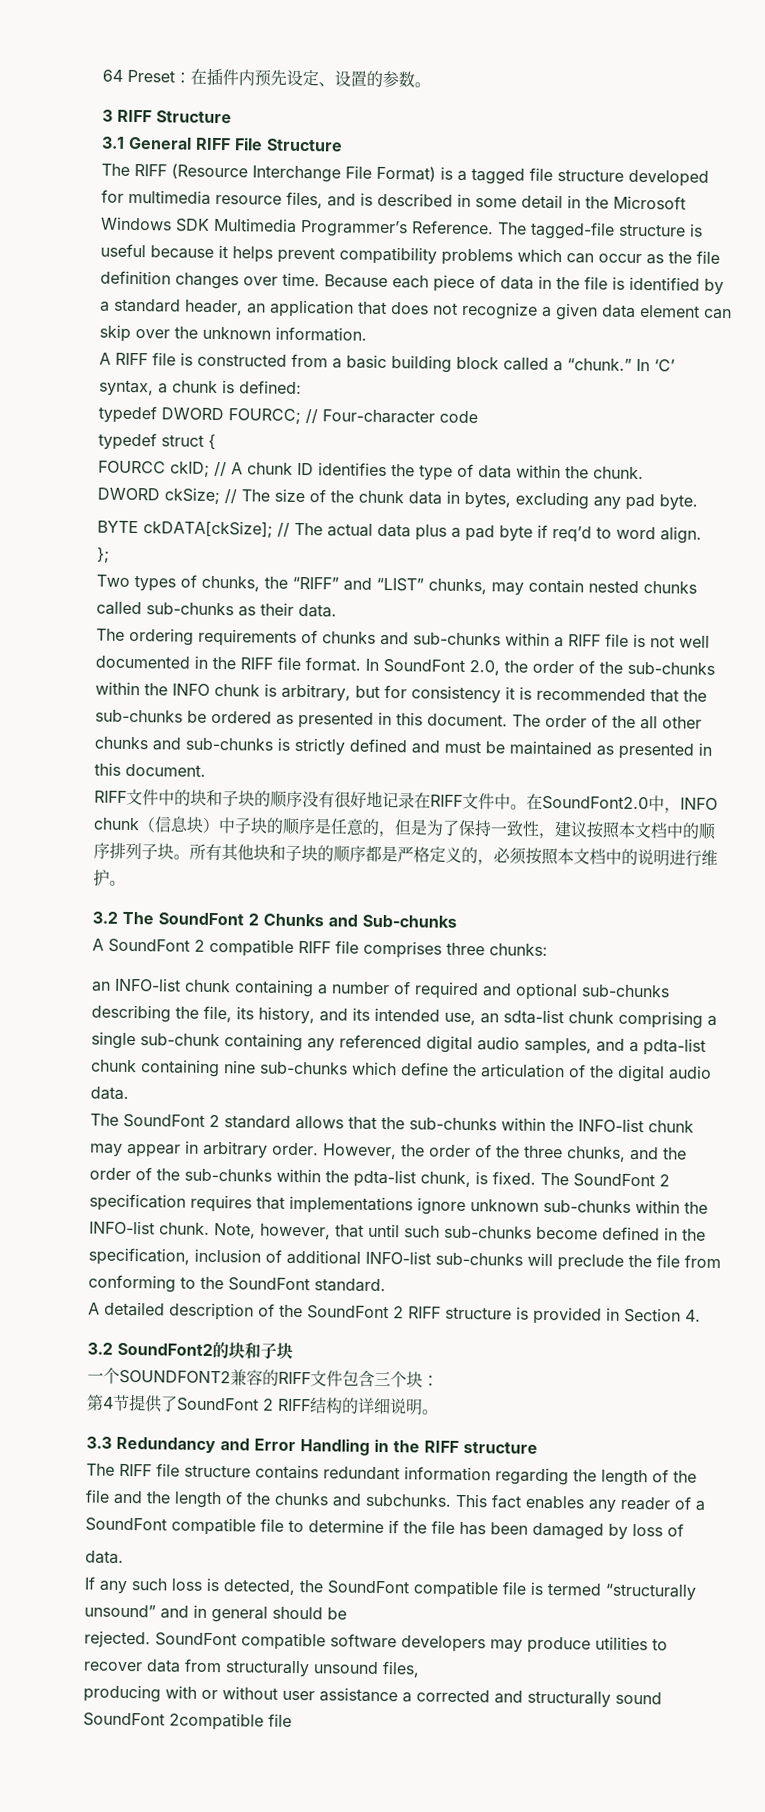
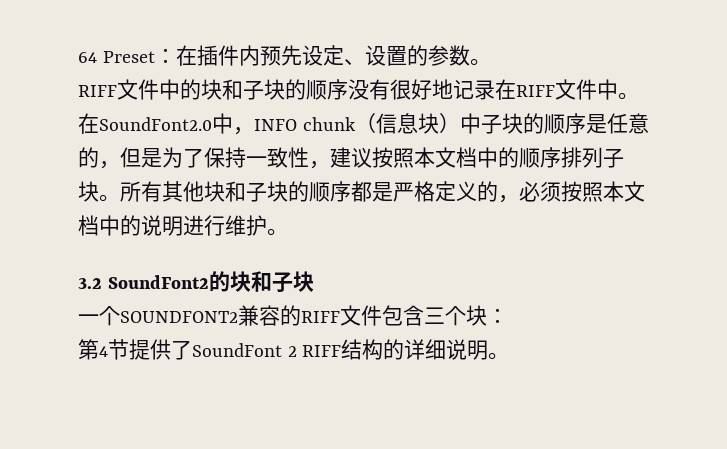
[102,109,232,124] [101,136,343,152] [101,163,709,187] [101,189,686,210] [101,216,703,240] [100,243,720,266] [100,270,724,296] [100,298,732,321] [99,324,367,342] [99,352,675,373] [99,379,302,397] [98,405,478,424] [98,432,216,451] [98,460,644,481] [97,487,698,511] [97,520,702,544] [97,546,110,563] [96,574,697,596] [96,601,337,618] [96,627,710,648] [95,655,715,676] [95,681,707,704] [95,709,702,730] [94,736,712,760] [94,762,206,777] // 3 RIFF Structure // 3.1 General RIFF File Structure // The RIFF (Resource Interchange File Format) is a tagged file structure developed for multimedia resource files, and is described in some detail in the Microsoft Windows SDK Multimedia Programmer’s Reference. The tagged-file structure is useful because it helps prevent compatibility problems which can occur as the file definition changes over time. Because each piece of data in the file is identified by a standard header, an application that does not recognize a given data element can skip over the unknown information. // A RIFF file is constructed from a basic building block called a “chunk.” In ‘C’ syntax, a chunk is defined: // typedef DWORD FOURCC; // Four-character code // typedef struct { // FOURCC ckID; // A chunk ID identifies the type of data within the chunk. // DWORD ckSize; // The size of the chunk data in bytes, excluding any pad byte. // BYTE ckDATA[ckSize]; // The actual data plus a pad byte if req’d to word align. // }; // Two types of chunks, the “RIFF” and “LIST” chunks, may contain nested chunks called sub-chunks as their data. // The ordering requirements of chunks and sub-chunks within a RIFF file is not well documented in the RIFF file format. In SoundFont 2.0, the order of the sub-chunks within the INFO chunk is arbitrary, but for consistency it is recommended that the sub-chunks be ordered as presented in this document. The order of the all other chunks and sub-chunks is strictly defined and must be maintained as presented in this document. -> (491, 62) none
[92,911,457,928] [92,938,548,959] [91,977,670,1001] [91,1004,717,1029] [91,1031,706,1056] [91,1059,712,1083] [90,1086,129,1101] [90,1113,694,1133] [90,1140,687,1162] [89,1167,670,1188] [89,1193,708,1216] [89,1220,706,1241] [88,1247,721,1271] [88,1274,386,1293] [88,1301,701,1325] // 3.2 The SoundFont 2 Chunks and Sub-chunks // A SoundFont 2 compatible RIFF file comprises three chunks: // an INFO-list chunk containing a number of required and optional sub-chunks describing the file, its history, and its intended use, an sdta-list chunk comprising a single sub-chunk containing any referenced digital audio samples, and a pdta-list chunk containing nine sub-chunks which define the articulation of the digital audio data. // The SoundFont 2 standard allows that the sub-chunks within the INFO-list chunk may appear in arbitrary order. However, the order of the three chunks, and the order of the sub-chunks within the pdta-list chunk, is fixed. The SoundFont 2 specification requires that implementations ignore unknown sub-chunks within the INFO-list chunk. Note, however, that until such sub-chunks become defined in the specification, inclusion of additional INFO-list sub-chunks will preclude the file from conforming to the SoundFont standard. // A detailed description of the SoundFont 2 RIFF structure is provided in Section 4. -> (288, 232) none
[86,1436,538,1456] [86,1463,697,1487] [85,1489,705,1513] [85,1517,684,1540] [85,1550,124,1564] [84,1576,696,1601] [84,1604,347,1623] [84,1630,668,1654] [83,1658,420,1678] [83,1684,662,1708] [83,1712,292,1731] // 3.3 Redundancy and Error Handling in the RIFF structure // The RIFF file structure contains redundant information regarding the length of the file and the length of the chunks and subchunks. This fact enables any reader of a SoundFont compatible file to determine if the file has been damaged by loss of // data. // If any such loss is detected, the SoundFont compatible file is termed “structurally unsound” and in general should be // rejected. SoundFont compatible software developers may produce utilities to recover data from structurally unsound files, // producing with or without user assistance a corrected and structurally sound SoundFont 2compatible file -> (510, 356) none

